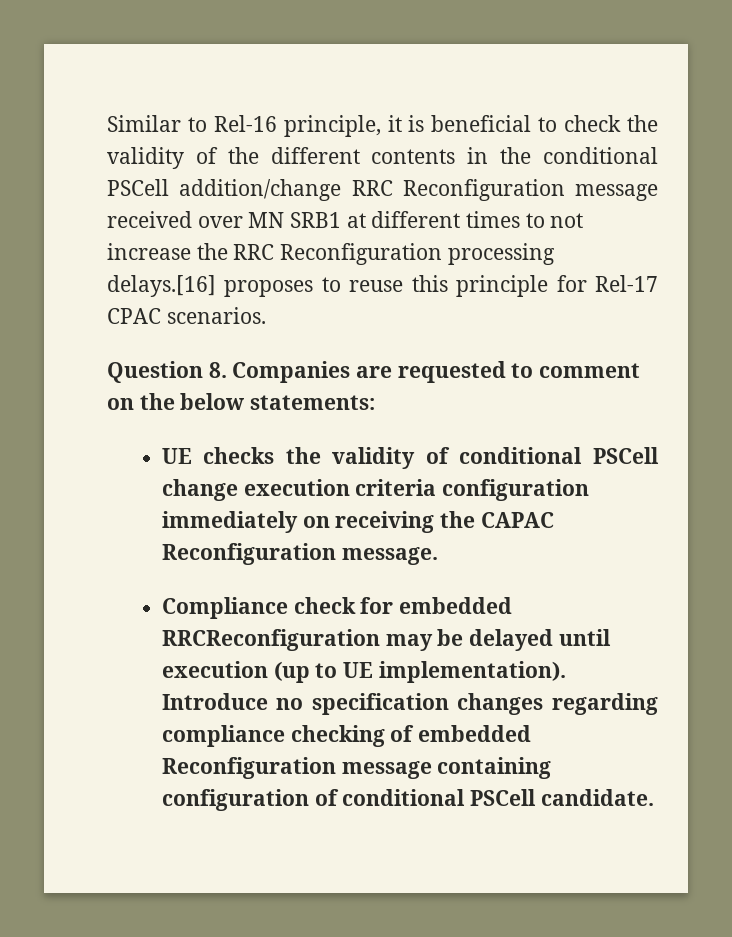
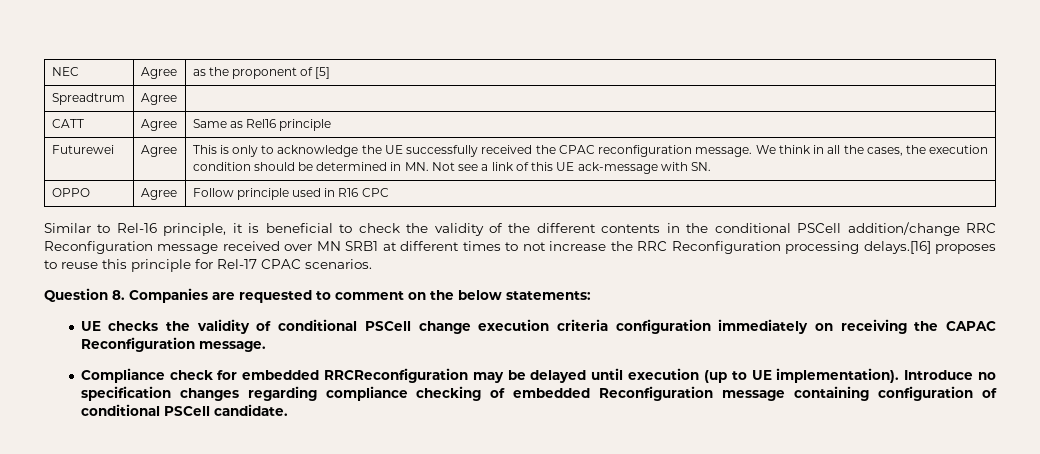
(107, 123) none -> [51,67,79,76] [140,67,177,79] [192,67,331,79] [51,93,125,105] [140,93,177,105] [51,119,84,128] [140,119,177,131] [192,119,332,131] [51,145,114,154] [140,145,177,157] [192,145,989,157] [192,162,712,174] [51,188,90,197] [140,188,177,200] [192,188,389,200] NEC | Agree | as the proponent of [5] // Spreadtrum | Agree | // CATT | Agree | Same as Rel16 principle // Futurewei | Agree | This is only to acknowledge the UE successfully received the CPAC reconfiguration message. We think in all the cases, the execution condition should be determined in MN. Not see a link of this UE ack-message with SN. // OPPO | Agree | Follow principle used in R16 CPC //

